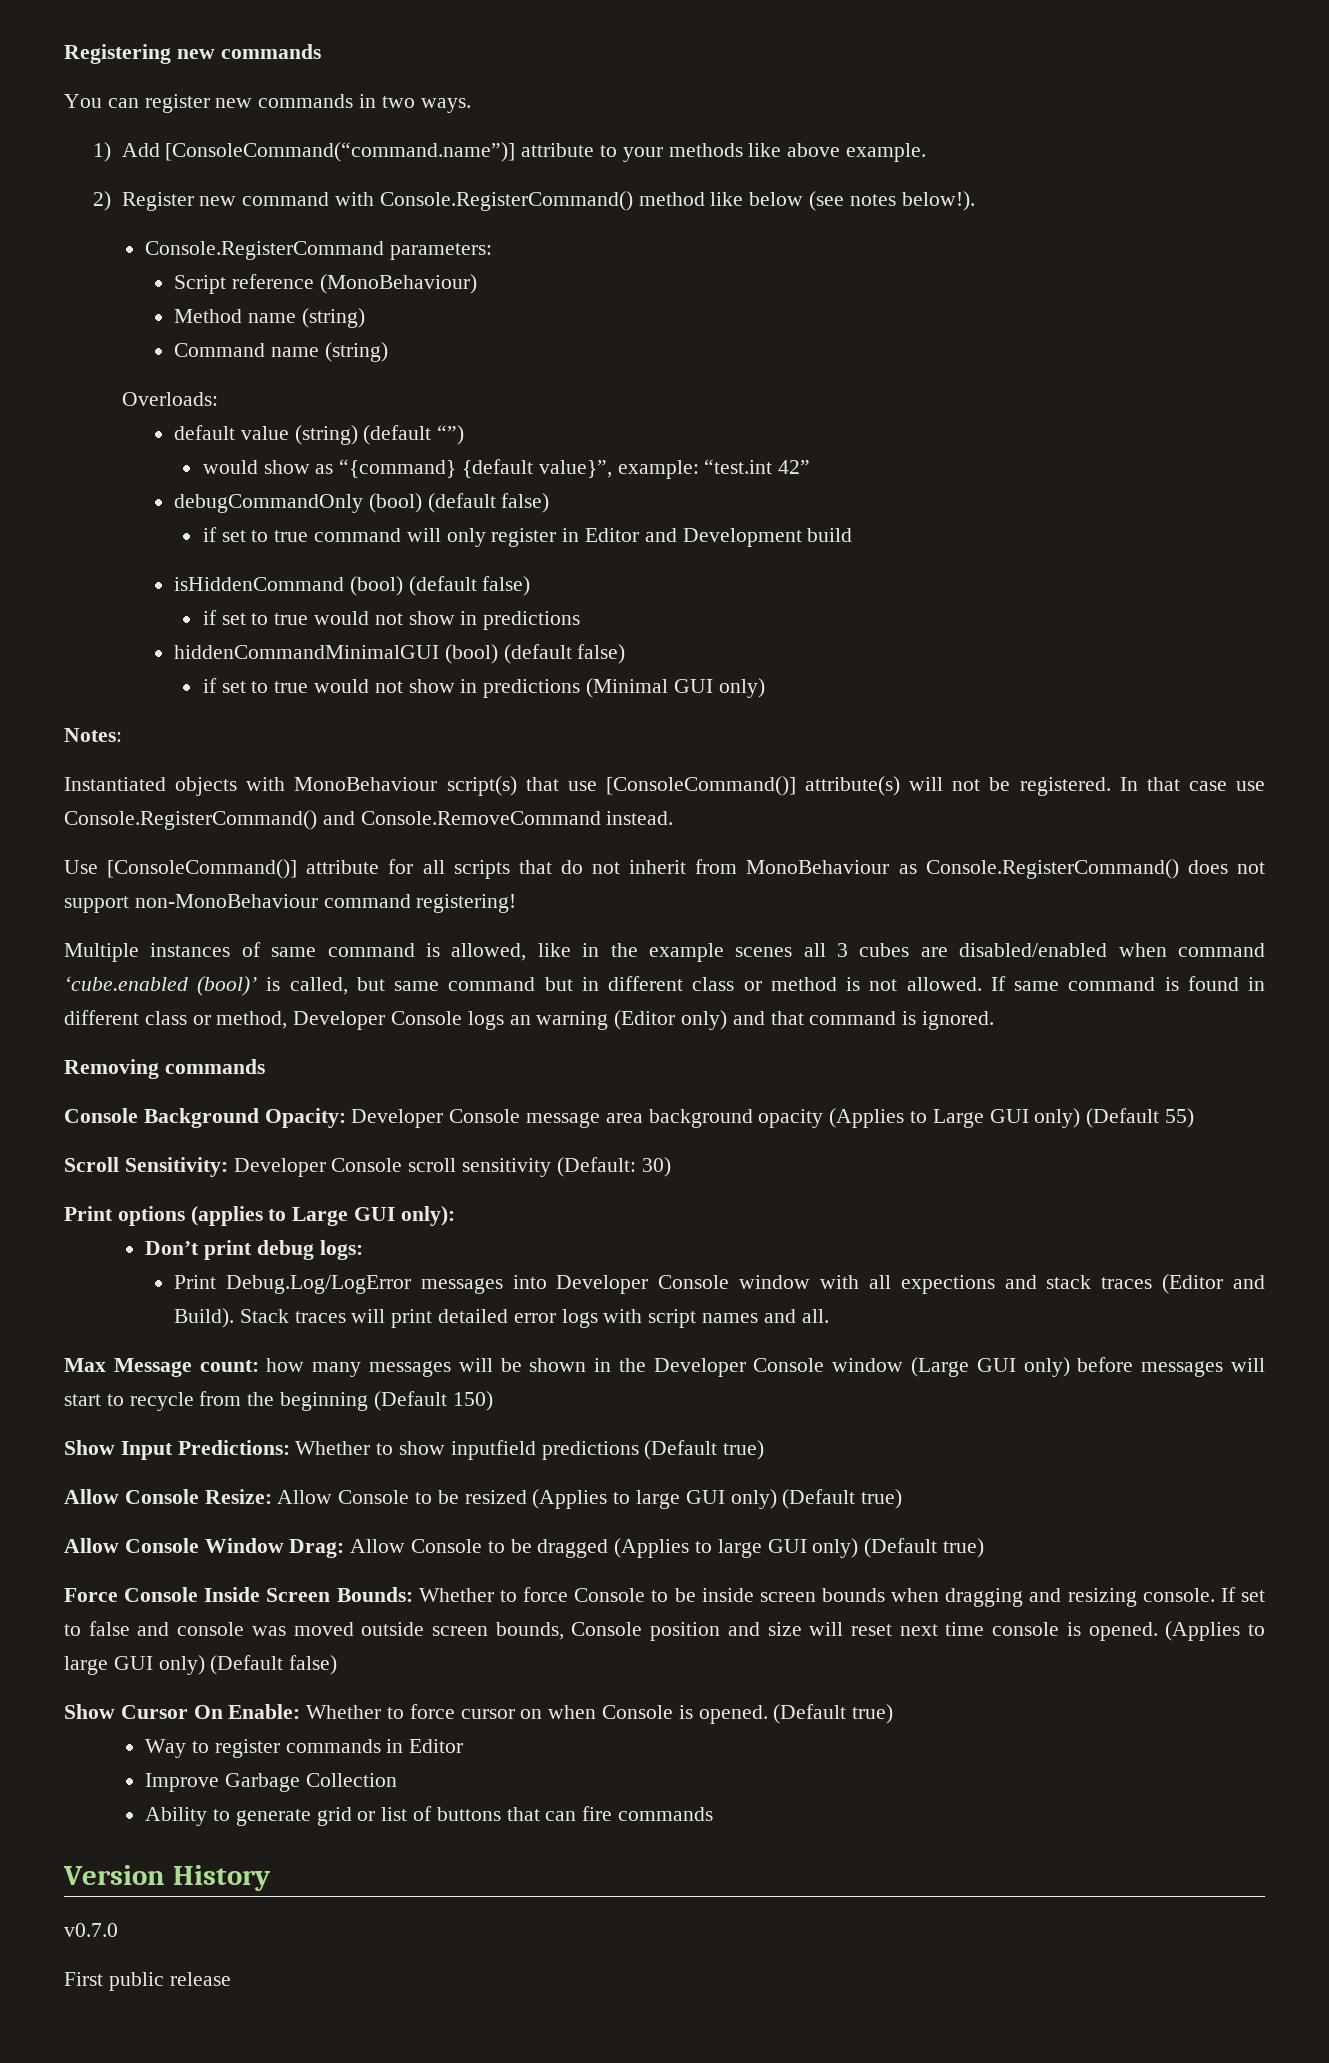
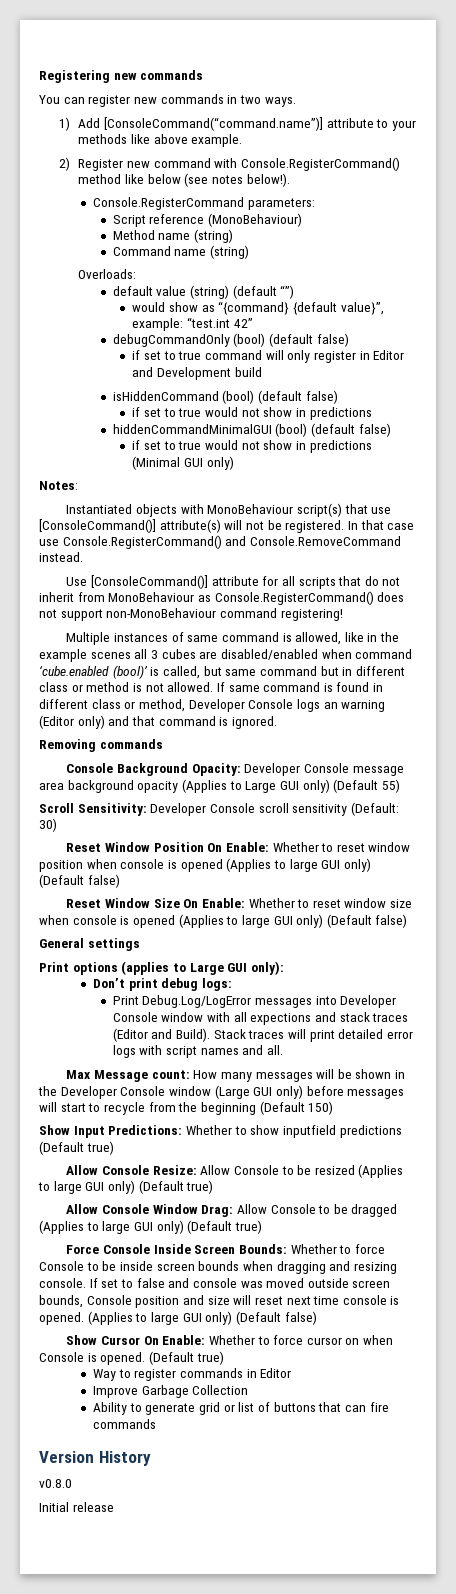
(671, 1167) none -> [66,842,411,852] [39,858,371,872] [39,874,120,888] [66,898,413,908] [39,914,408,928] [39,938,140,951] // Reset Window Position On Enable: Whether to reset window position when console is opened (Applies to large GUI only) (Default false) // Reset Window Size On Enable: Whether to reset window size when console is opened (Applies to large GUI only) (Default false) // General settings
[266,1358,305,1372] how -> [193,1070,218,1079] How
[64,1923,118,1937] [64,1972,164,1991] v0.7.0 // First public -> [39,1479,72,1488] [39,1502,69,1512] v0.8.0 // Initial

